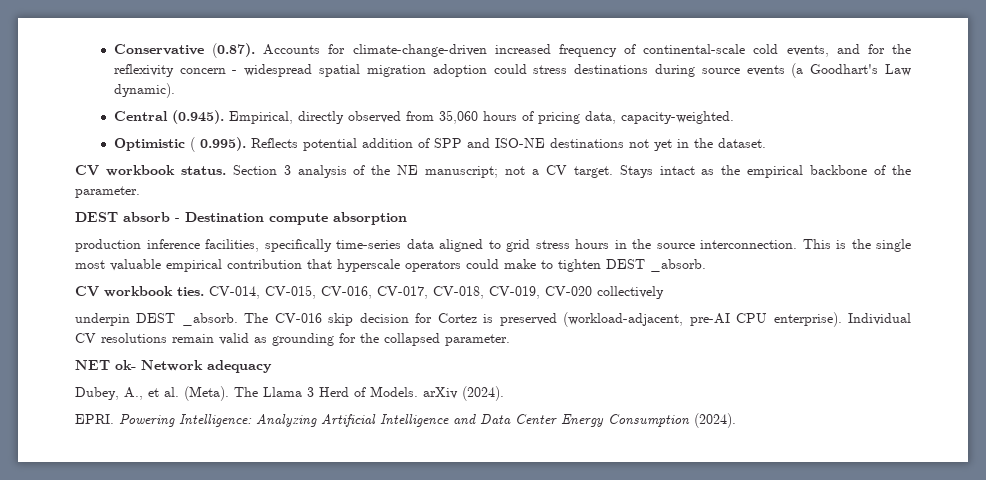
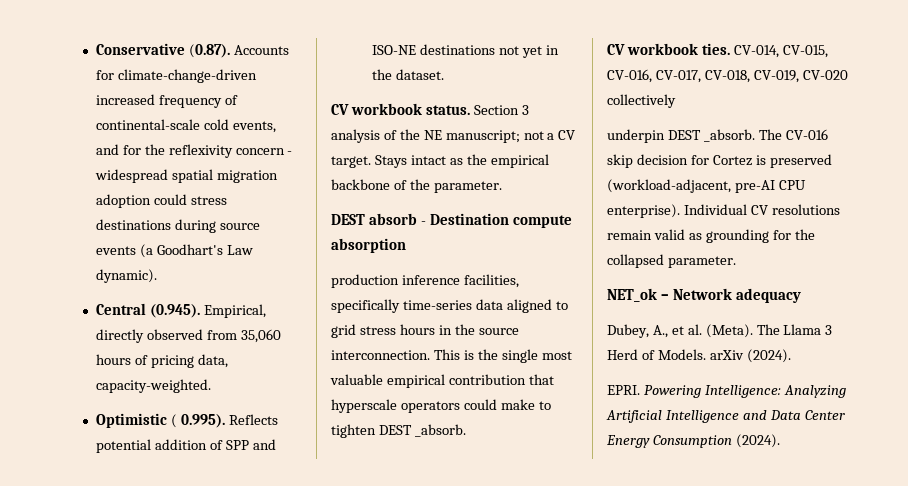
[75,360,136,370] NET ok- -> [607,288,669,302] NET_ok –

